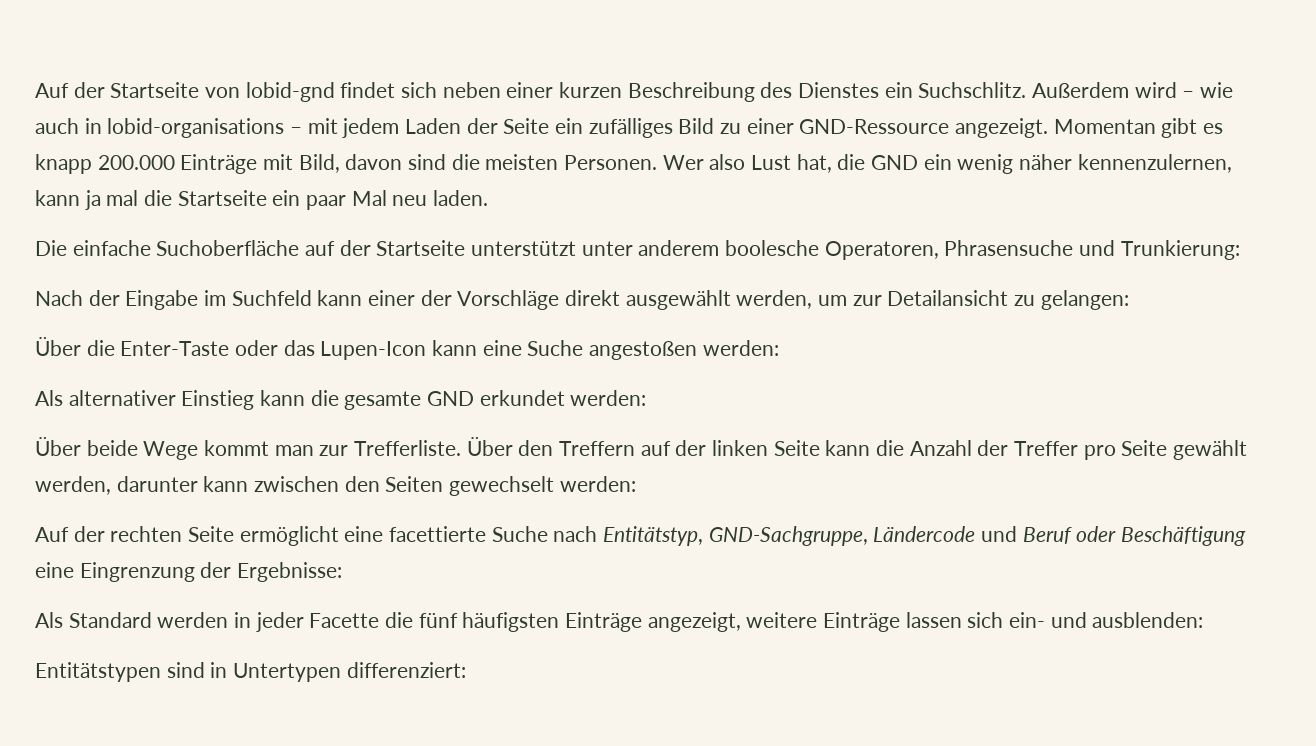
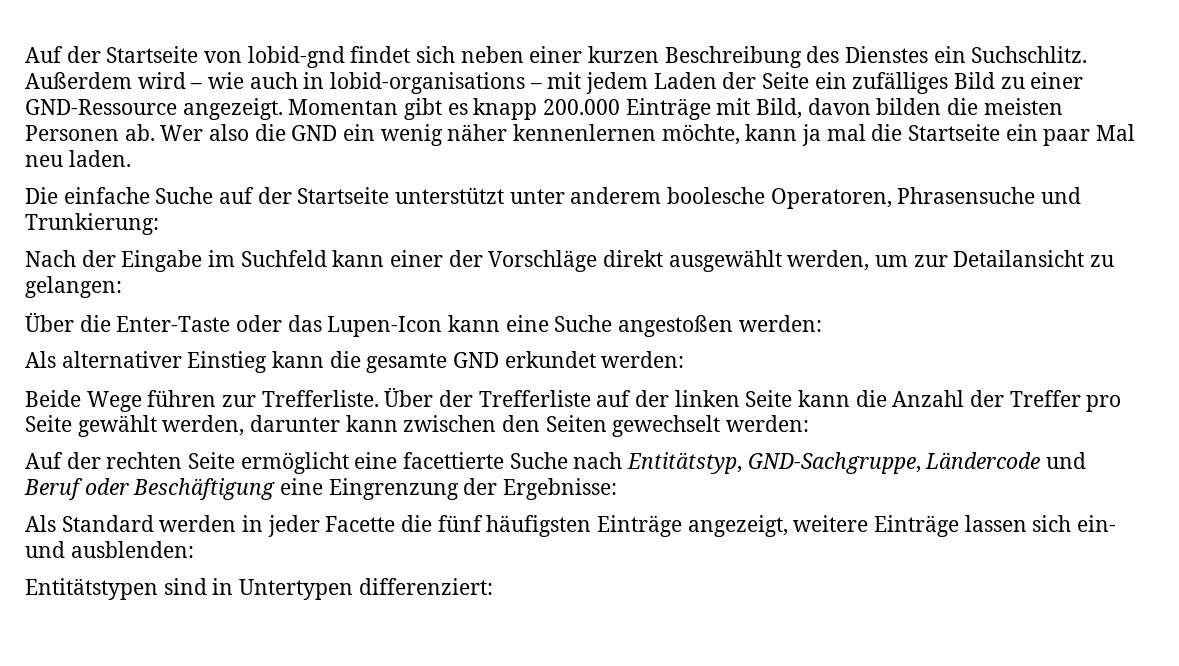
[408,154,447,170] sind -> [876,98,942,115] bilden
[564,154,832,173] Personen. Wer also Lust hat, -> [25,124,250,141] Personen ab. Wer also
[1077,154,1232,173] kennenzulernen, -> [513,124,740,145] kennenlernen möchte,
[156,240,300,256] Suchoberfläche -> [155,187,214,204] Suche
[35,437,314,460] Über beide Wege kommt man -> [25,390,217,412] Beide Wege führen
[518,440,636,456] den Treffern -> [439,390,591,407] der Trefferliste

